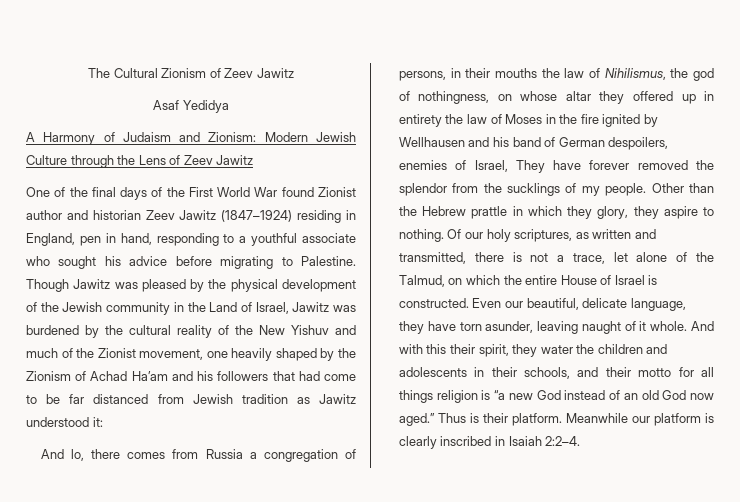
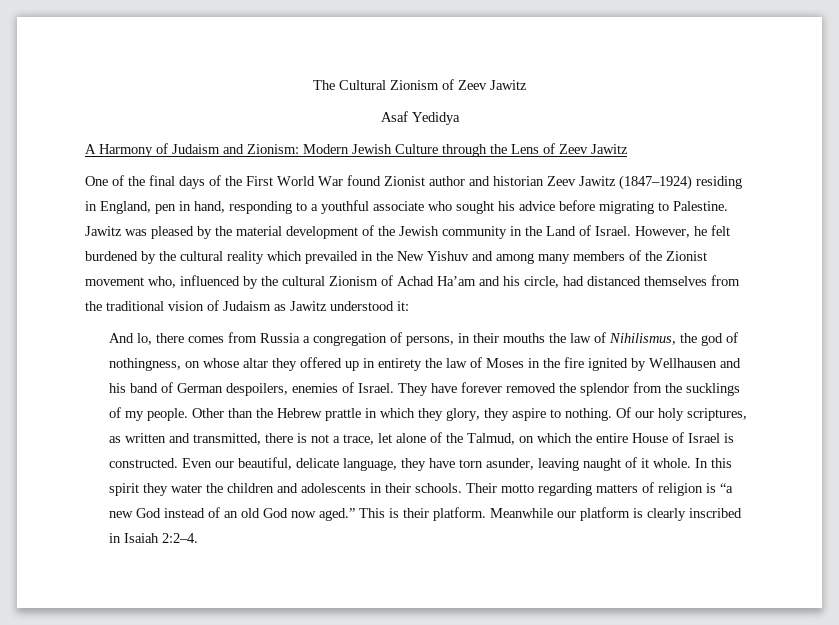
[26,279,69,292] Though -> (728, 206) none
[230,279,278,292] physical -> [236,226,282,236] material
[255,302,356,314] Israel, Jawitz was -> [595,225,730,238] Israel. However, he felt
[218,325,229,335] of -> [267,251,373,264] which prevailed in
[26,348,356,361] much of the Zionist movement, one heavily shaped by the -> [496,250,707,264] [85,275,325,289] among many members of the Zionist movement who, influenced by the cultural
[217,371,357,381] [26,394,288,404] followers that had come to be far distanced from Jewish tradition -> [524,275,740,288] [85,300,271,311] circle, had distanced themselves from the traditional vision of Judaism
[474,160,508,172] Israel, -> [358,383,395,393] Israel.
[691,321,714,331] [398,344,509,357] And with this their spirit, -> [695,458,733,468] [109,483,140,496] In this spirit
[524,367,714,379] [398,390,433,403] schools, and their motto for all things -> [415,482,655,496] schools. Their motto regarding matters of
[437,413,466,423] Thus -> [359,508,386,518] This

